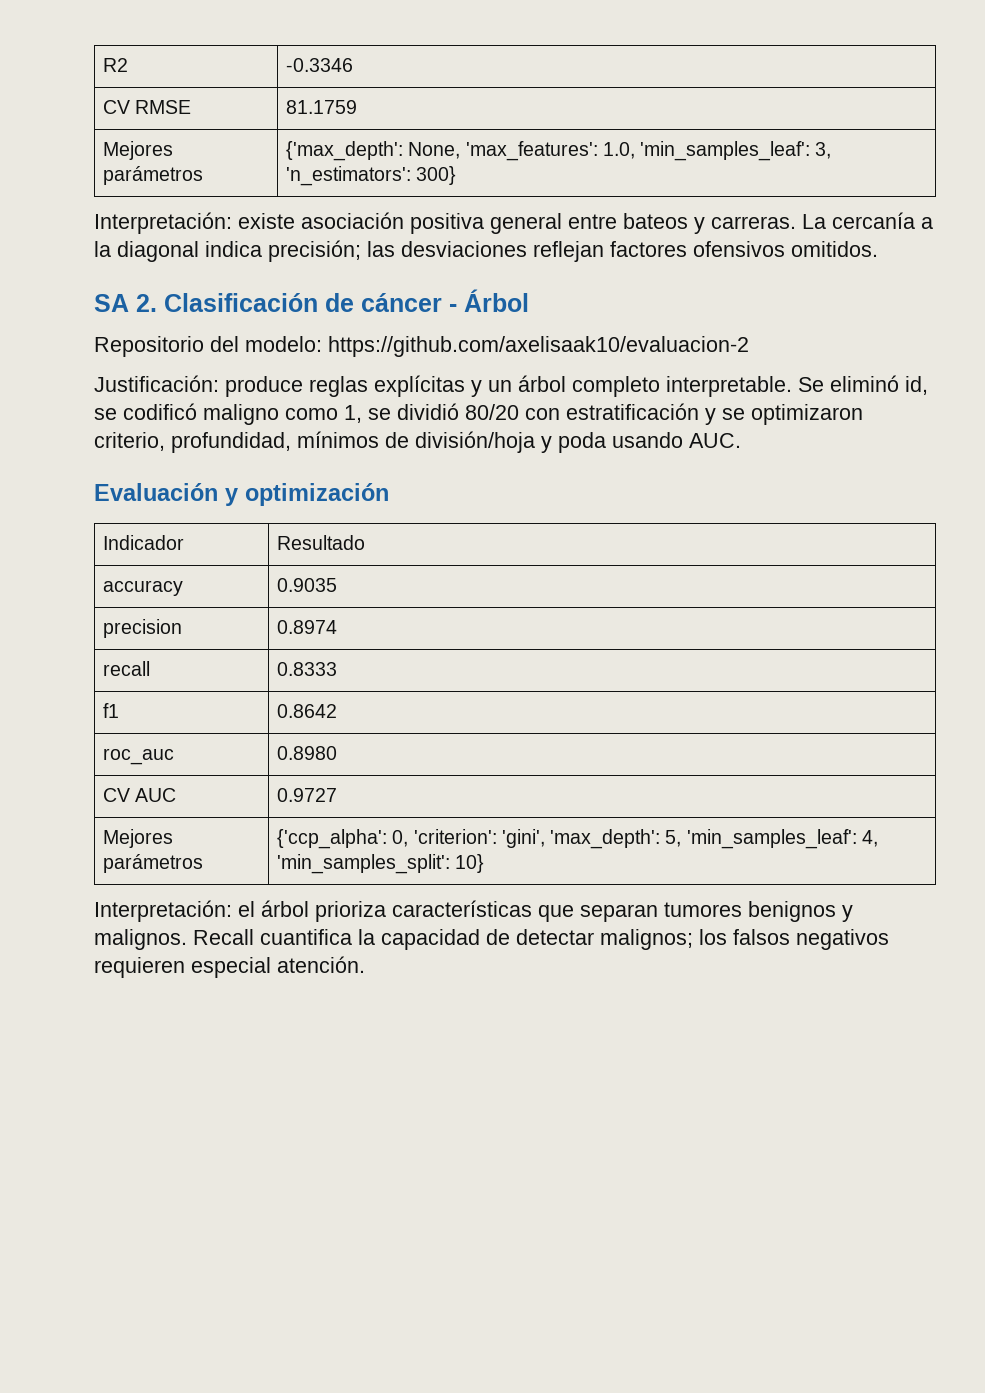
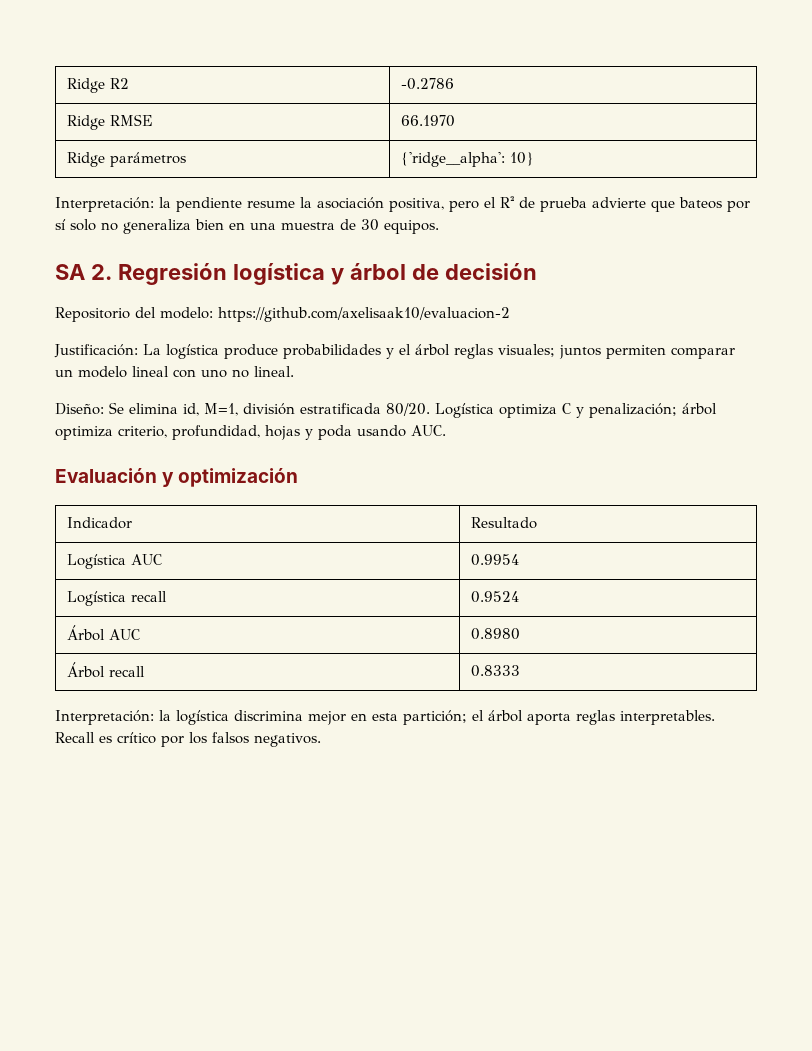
(103, 65) none -> [66,78,105,93] Ridge
[286,58,354,72] [103,100,131,114] -0.3346 // CV -> [400,78,454,90] [66,115,105,130] -0.2786 // Ridge
[286,100,358,114] [103,141,174,160] [103,166,204,185] [286,141,832,161] [286,166,457,186] [94,212,933,234] [94,240,878,262] [94,289,529,312] 81.1759 // Mejores parámetros | {'max_depth': None, 'max_features': 1.0, 'min_samples_leaf': 3, 'n_estimators': 300} // Interpretación: existe asociación positiva general entre bateos y carreras. La cercanía a la diagonal indica precisión; las desviaciones reflejan factores ofensivos omitidos. // SA 2. Clasificación de cáncer - Árbol -> [400,115,455,127] [66,152,186,167] [400,152,534,167] [55,196,750,212] [55,219,439,234] [55,263,537,285] 66.1970 // Ridge parámetros | {'ridge__alpha': 10} // Interpretación: la pendiente resume la asociación positiva, pero el R² de prueba advierte que bateos por sí solo no generaliza bien en una muestra de 30 equipos. // SA 2. Regresión logística y árbol de decisión
[225,375,928,397] [94,403,863,425] [94,431,535,453] produce reglas explícitas y un árbol completo interpretable. Se eliminó id, se codificó maligno como 1, se dividió 80/20 con estratificación y se optimizaron criterio, profundidad, mínimos de división/hoja -> [143,344,735,359] [55,366,294,378] [55,402,717,418] [55,425,300,440] La logística produce probabilidades y el árbol reglas visuales; juntos permiten comparar un modelo lineal con uno no lineal. // Diseño: Se elimina id, M=1, división estratificada 80/20. Logística optimiza C y penalización; árbol optimiza criterio, profundidad, hojas
[103,580,184,596] [277,578,338,592] [103,619,183,638] [277,620,338,634] [103,661,151,676] [277,662,338,676] [103,703,120,718] [277,704,338,718] [103,748,175,765] [277,746,338,760] [103,788,177,802] [277,788,338,802] [103,829,174,848] [103,854,204,873] [277,829,878,849] [277,854,485,874] [94,900,853,922] [94,929,889,950] [94,956,365,978] accuracy | 0.9035 // precision | 0.8974 // recall | 0.8333 // f1 | 0.8642 // roc_auc | 0.8980 // CV AUC | 0.9727 // Mejores parámetros | {'ccp_alpha': 0, 'criterion': 'gini', 'max_depth': 5, 'min_samples_leaf': 4, 'min_samples_split': 10} // Interpretación: el árbol prioriza características que separan tumores benignos y malignos. Recall cuantifica la capacidad de detectar malignos; los falsos negativos requieren especial atención. -> [66,554,162,569] [470,554,519,566] [66,591,167,606] [470,591,519,603] [66,625,140,641] [470,628,520,640] [66,662,145,678] [470,665,520,677] [55,710,715,725] [55,732,321,747] Logística AUC | 0.9954 // Logística recall | 0.9524 // Árbol AUC | 0.8980 // Árbol recall | 0.8333 // Interpretación: la logística discrimina mejor en esta partición; el árbol aporta reglas interpretables. Recall es crítico por los falsos negativos.

